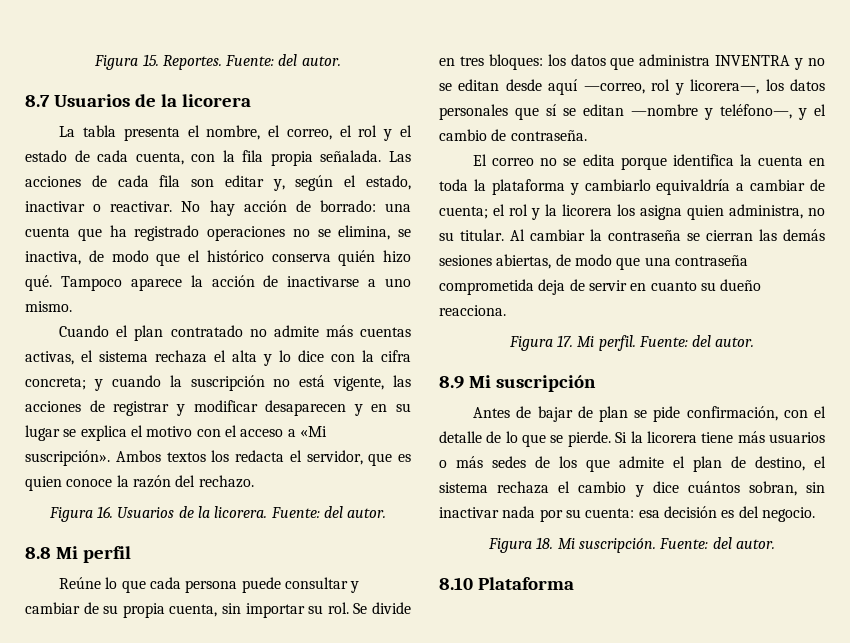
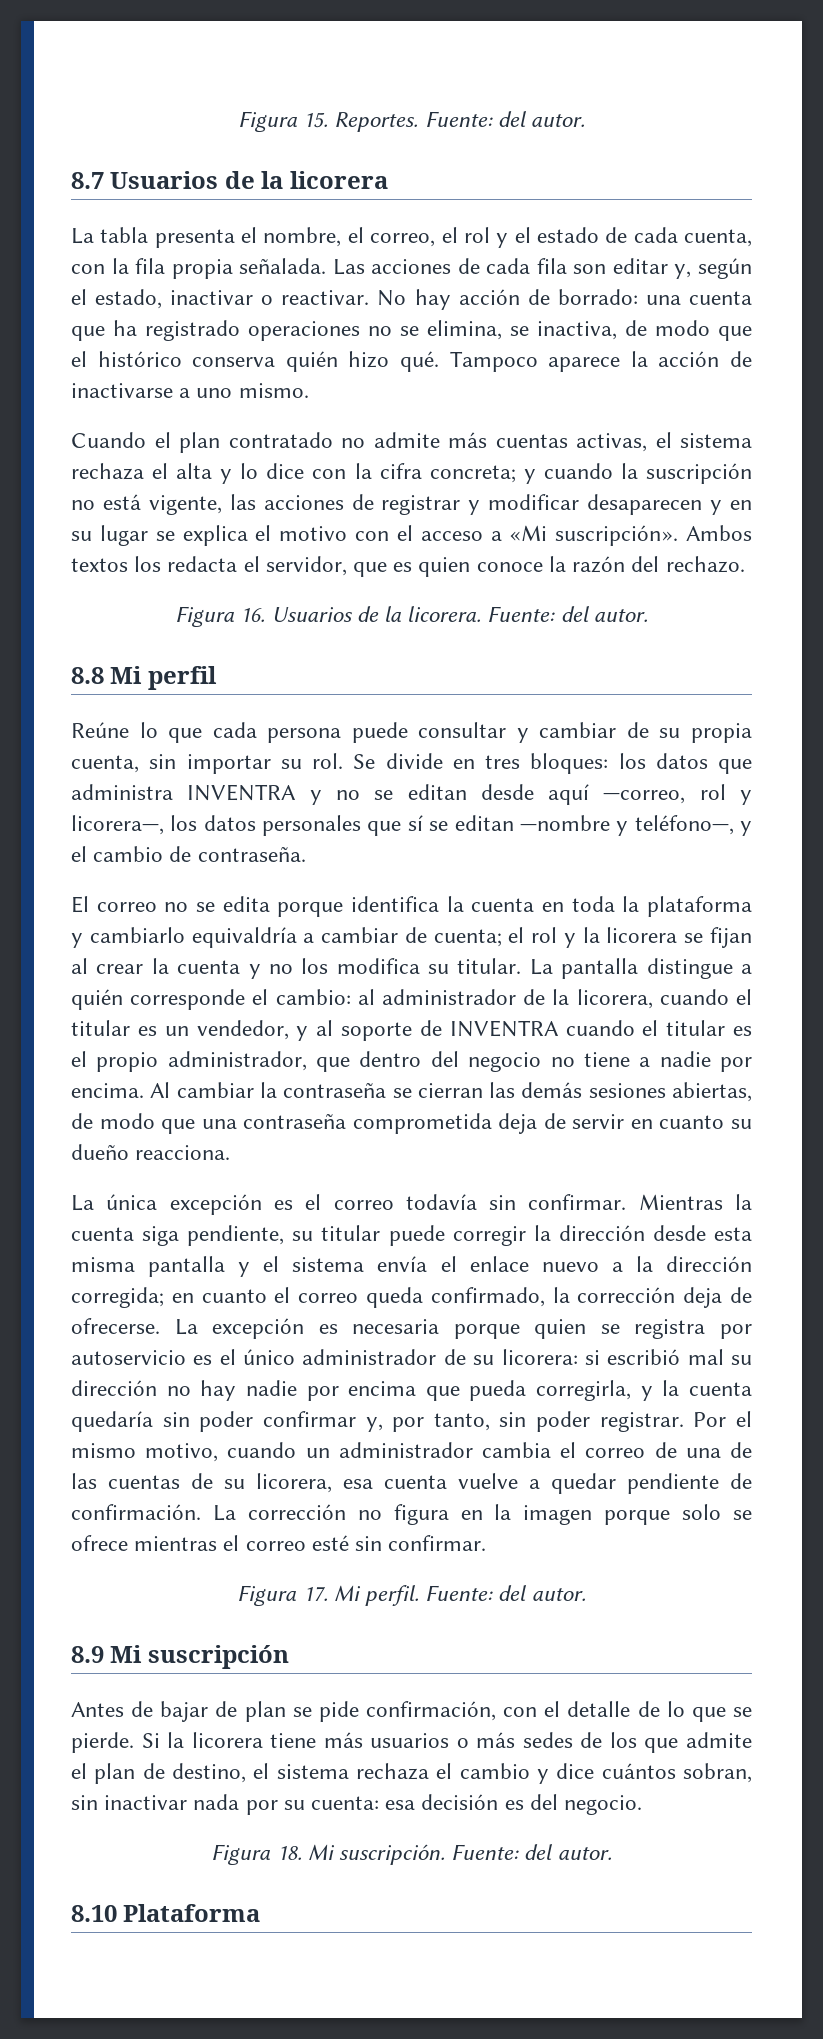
[617,204,825,220] [439,229,504,241] los asigna quien administra, no su titular. -> [684,927,752,948] [71,958,752,979] [71,989,752,1010] [71,1020,752,1041] [71,1051,752,1072] [71,1083,144,1098] se fijan al crear la cuenta y no los modifica su titular. La pantalla distingue a quién corresponde el cambio: al administrador de la licorera, cuando el titular es un vendedor, y al soporte de INVENTRA cuando el titular es el propio administrador, que dentro del negocio no tiene a nadie por encima.
(506, 310) none -> [71,1194,752,1215] [71,1225,753,1246] [71,1256,752,1277] [71,1287,752,1308] [71,1318,752,1339] [71,1349,752,1365] [71,1380,752,1401] [71,1411,752,1432] [71,1442,753,1462] [71,1473,752,1494] [71,1504,752,1525] [71,1535,487,1551] // La única excepción es el correo todavía sin confirmar. Mientras la cuenta siga pendiente, su titular puede corregir la dirección desde esta misma pantalla y el sistema envía el enlace nuevo a la dirección corregida; en cuanto el correo queda confirmado, la corrección deja de ofrecerse. La excepción es necesaria porque quien se registra por autoservicio es el único administrador de su licorera: si escribió mal su dirección no hay nadie por encima que pueda corregirla, y la cuenta quedaría sin poder confirmar y, por tanto, sin poder registrar. Por el mismo motivo, cuando un administrador cambia el correo de una de las cuentas de su licorera, esa cuenta vuelve a quedar pendiente de confirmación. La corrección no figura en la imagen porque solo se ofrece mientras el correo esté sin confirmar.

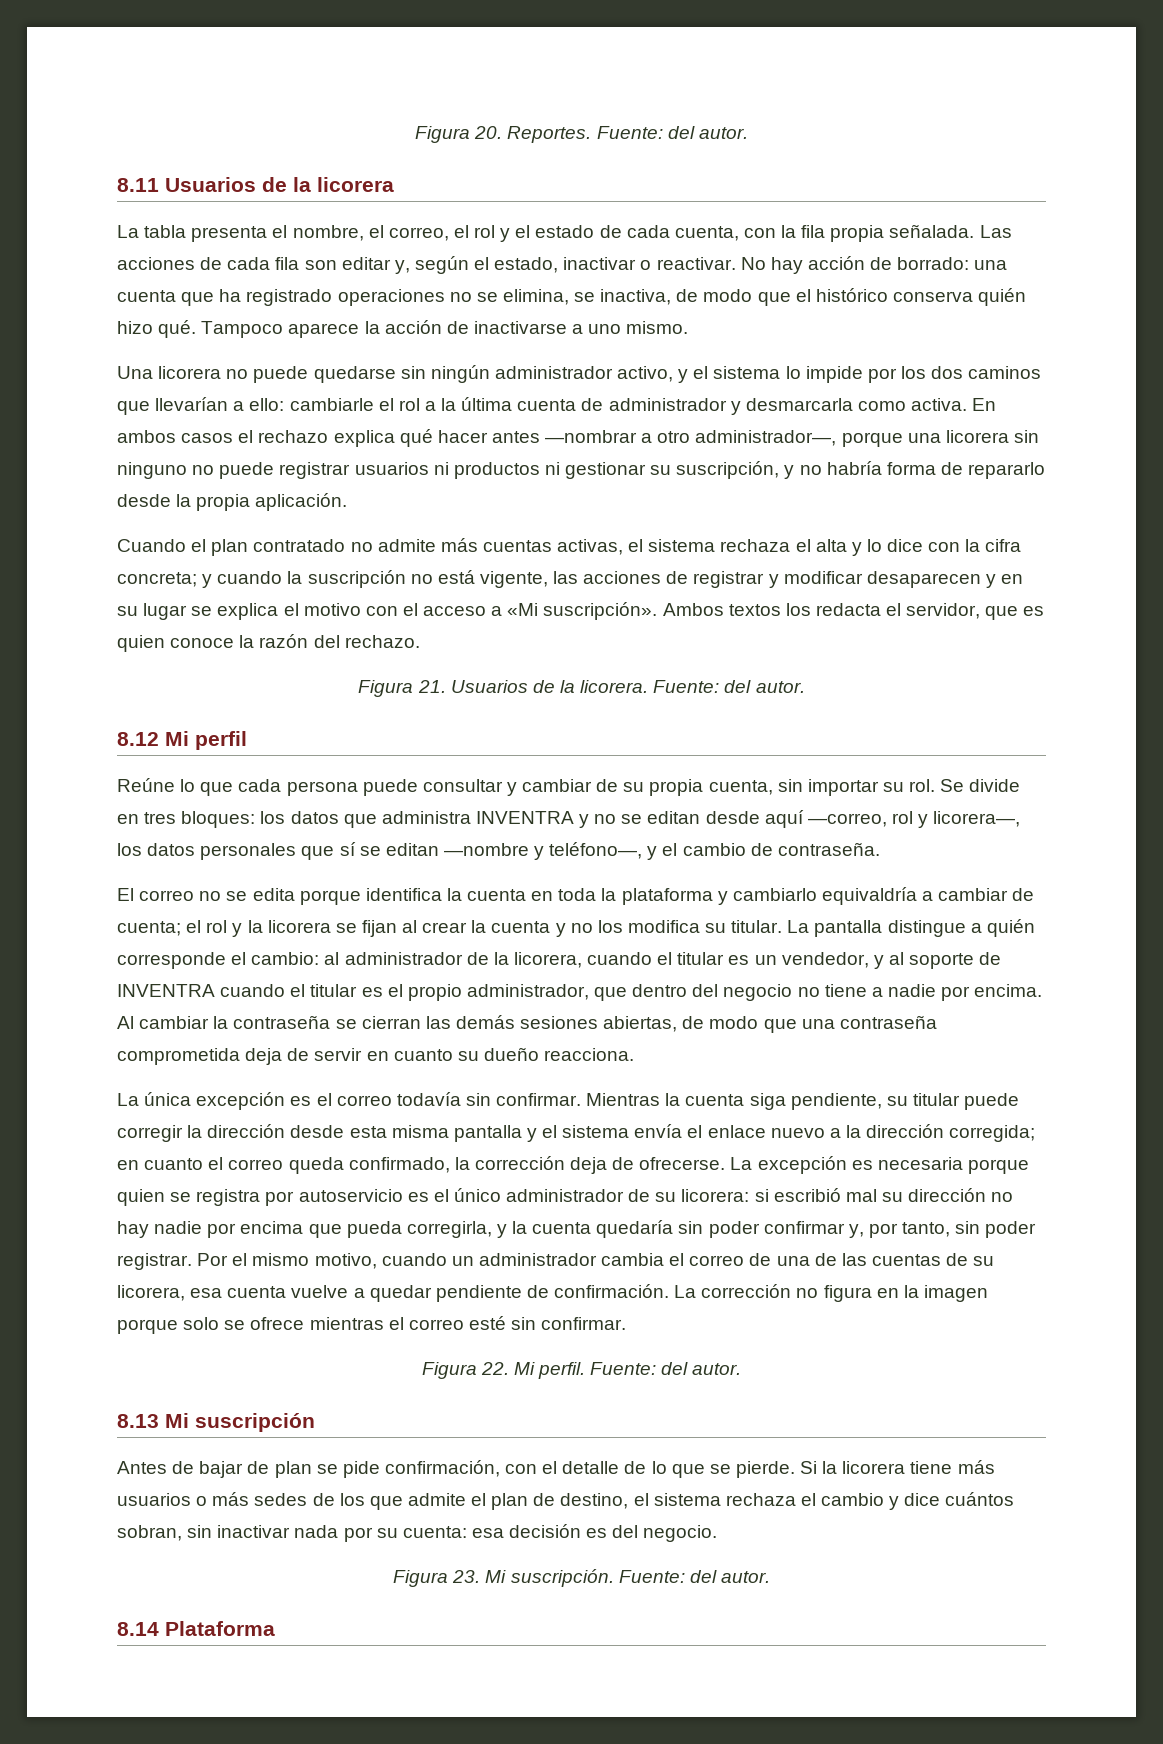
[237,111,329,132] Figura 15. -> [415,126,503,143] Figura 20.
[71,172,104,189] 8.7 -> [117,178,159,192] 8.11
(309, 390) none -> [117,365,1042,383] [117,397,997,415] [117,429,1039,447] [117,461,1046,479] [117,493,348,511] // Una licorera no puede quedarse sin ningún administrador activo, y el sistema lo impide por los dos caminos que llevarían a ello: cambiarle el rol a la última cuenta de administrador y desmarcarla como activa. En ambos casos el rechazo explica qué hacer antes —nombrar a otro administrador—, porque una licorera sin ninguno no puede registrar usuarios ni productos ni gestionar su suscripción, y no habría forma de repararlo desde la propia aplicación.
[240,607,266,622] 16. -> [417,680,446,693] 21.
[71,667,104,684] 8.8 -> [117,732,159,746] 8.12
[302,1586,328,1601] 17. -> [480,1362,509,1375] 22.
[71,1646,104,1663] 8.9 -> [117,1414,159,1428] 8.13
[276,1845,302,1860] 18. -> [452,1570,481,1583] 23.
[71,1905,117,1922] 8.10 -> [117,1622,159,1636] 8.14

